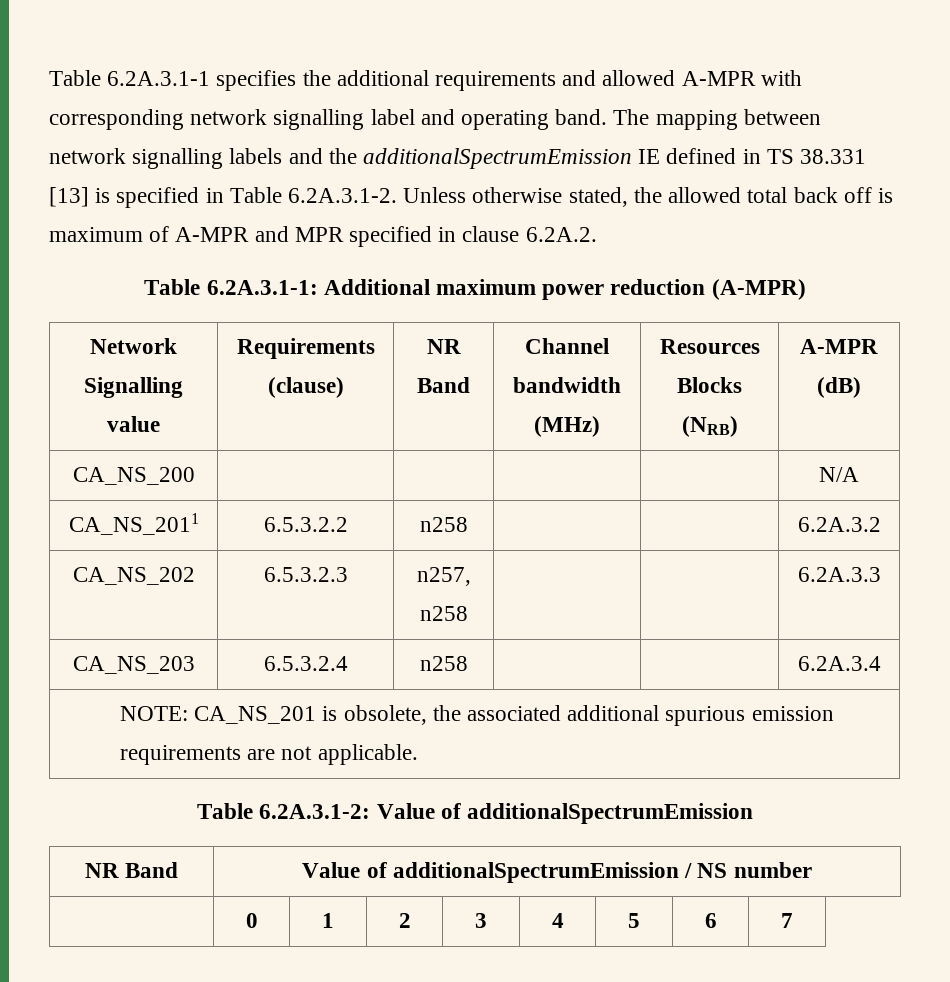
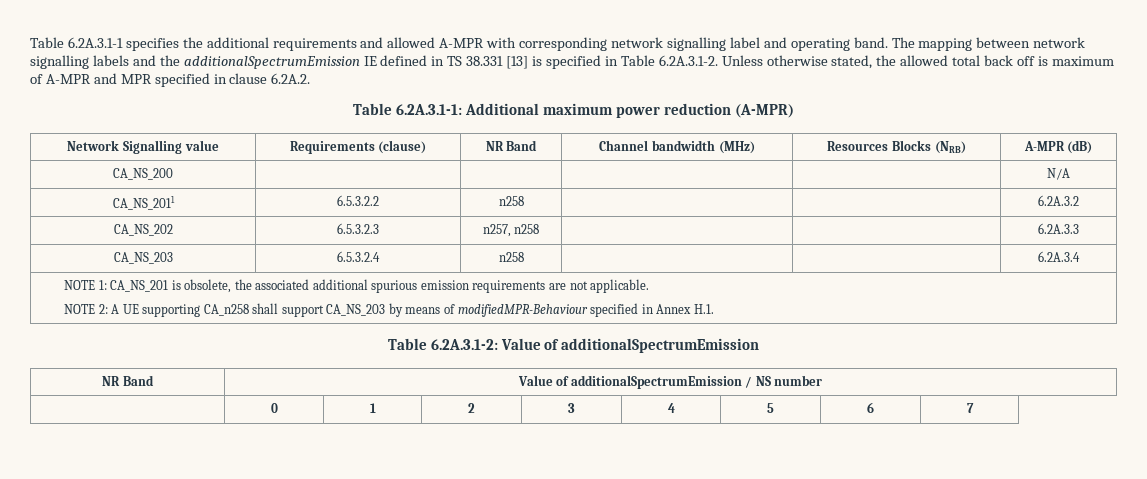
[119,706,188,721] NOTE: -> [64,280,107,290] NOTE 1:
(418, 754) none -> [64,303,714,317] // NOTE 2: A UE supporting CA_n258 shall support CA_NS_203 by means of modifiedMPR-Behaviour specified in Annex H.1.

